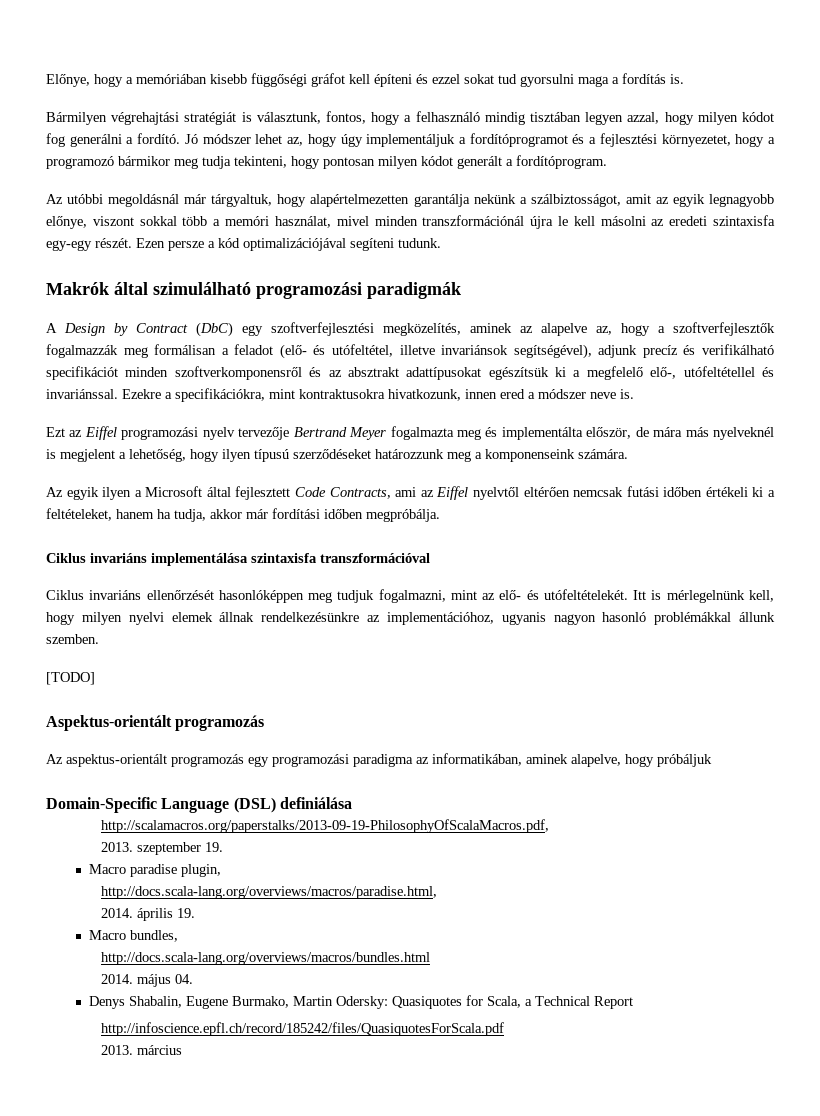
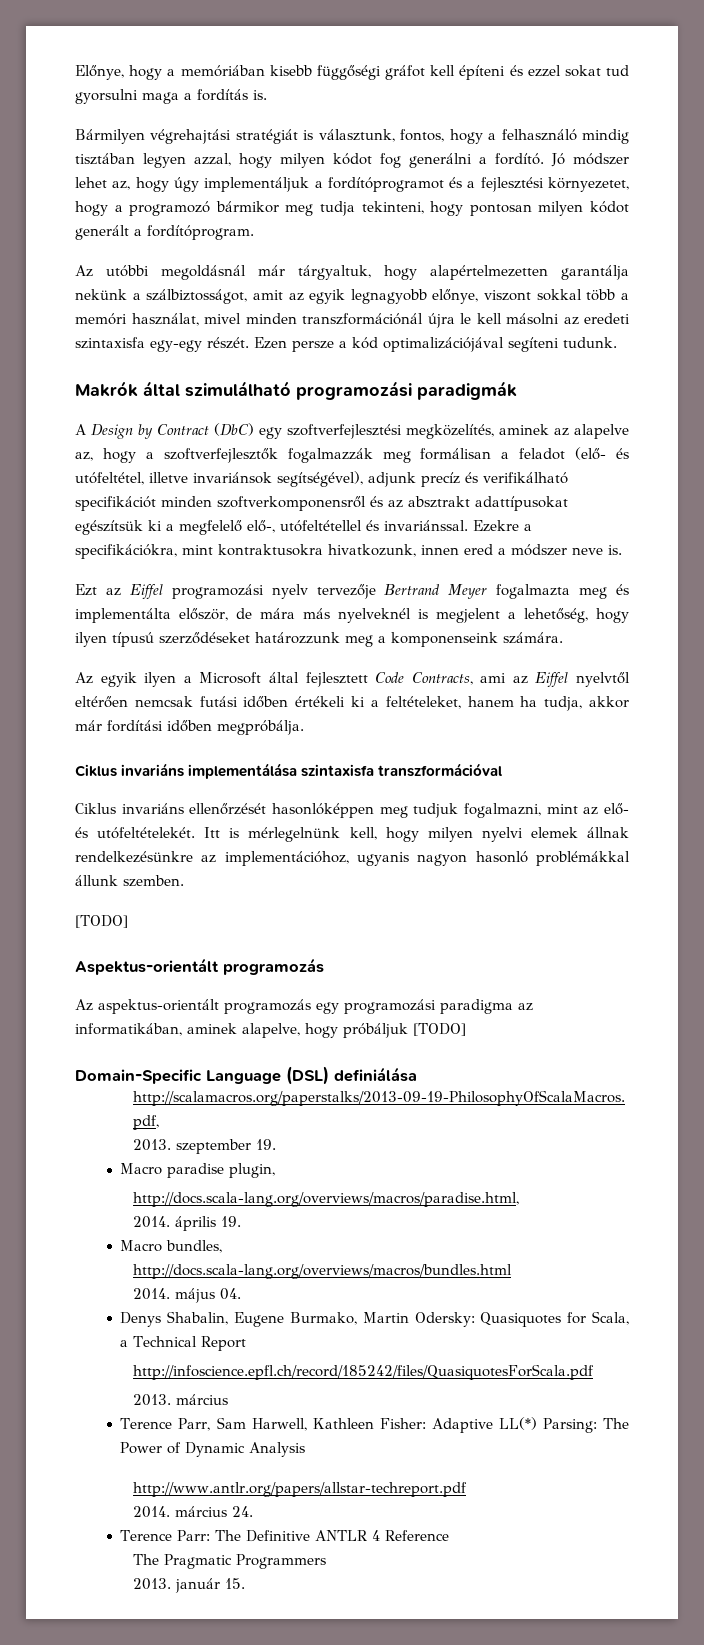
(712, 760) none -> [413,1023,466,1036] [TODO]
(182, 1050) none -> [120,1417,630,1433] [120,1442,306,1457] [132,1482,467,1497] [132,1506,253,1518] [120,1530,450,1542] [132,1554,326,1569] [132,1578,245,1593] // Terence Parr, Sam Harwell, Kathleen Fisher: Adaptive LL(*) Parsing: The Power of Dynamic Analysis // http://www.antlr.org/papers/allstar-techreport.pdf // 2014. március 24. // Terence Parr: The Definitive ANTLR 4 Reference // The Pragmatic Programmers // 2013. január 15.

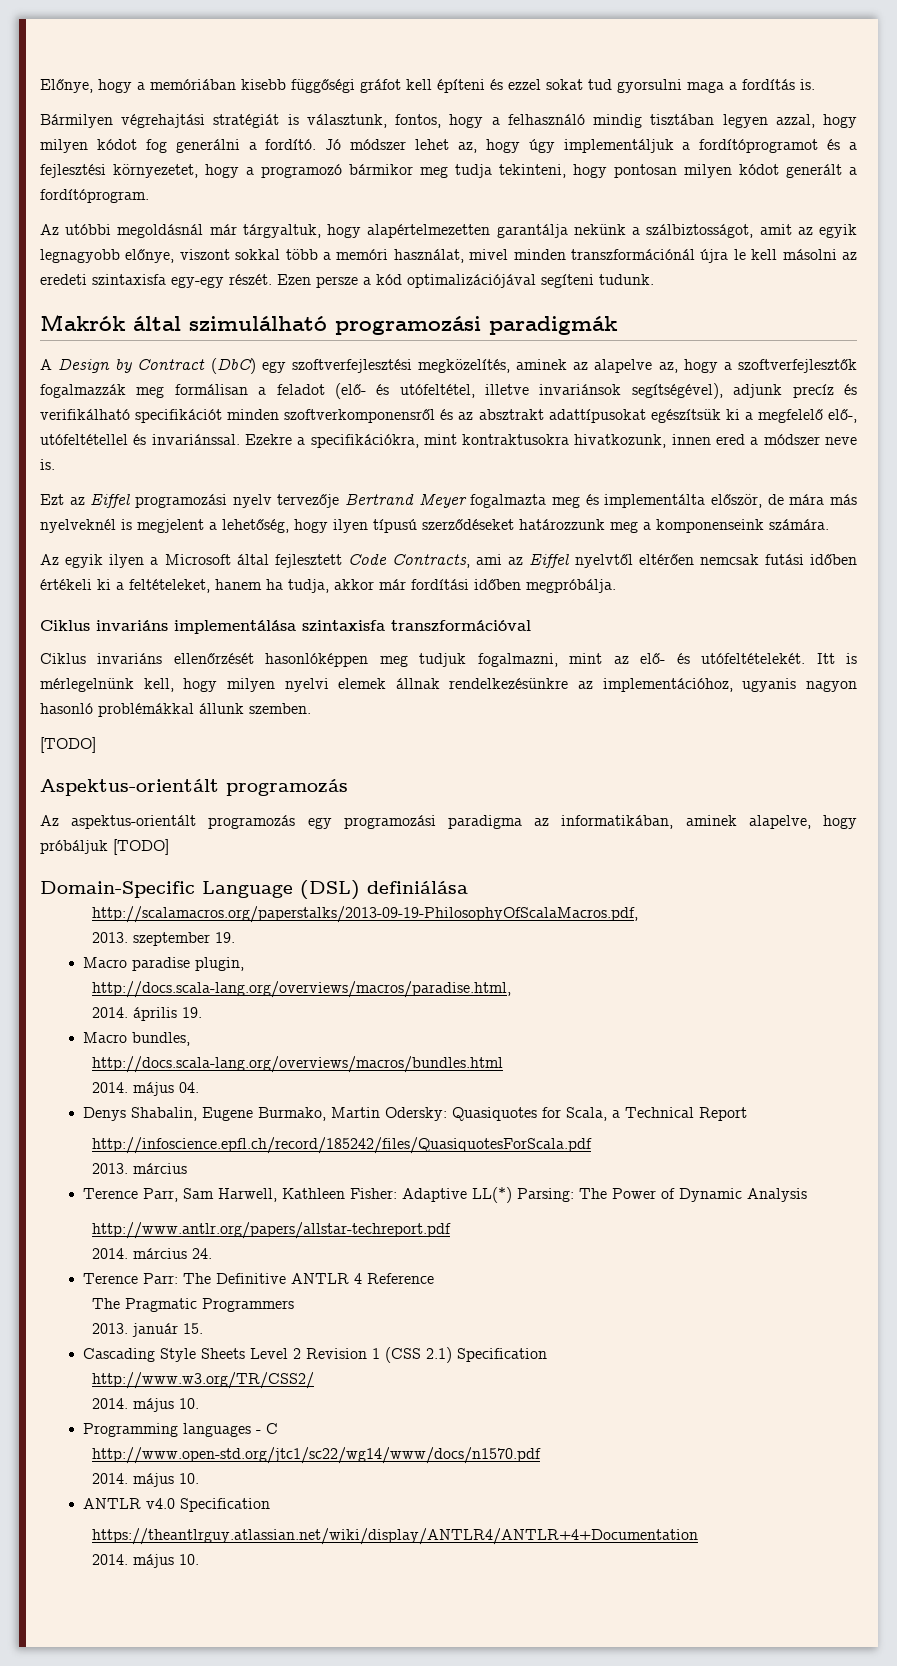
(245, 1583) none -> [83,1347,548,1363] [91,1372,314,1389] [91,1398,199,1412] [83,1423,279,1437] [91,1447,541,1464] [91,1473,199,1487] [83,1498,271,1512] [91,1528,698,1545] [91,1554,199,1568] // Cascading Style Sheets Level 2 Revision 1 (CSS 2.1) Specification // http://www.w3.org/TR/CSS2/ // 2014. május 10. // Programming languages - C // http://www.open-std.org/jtc1/sc22/wg14/www/docs/n1570.pdf // 2014. május 10. // ANTLR v4.0 Specification // https://theantlrguy.atlassian.net/wiki/display/ANTLR4/ANTLR+4+Documentation // 2014. május 10.

